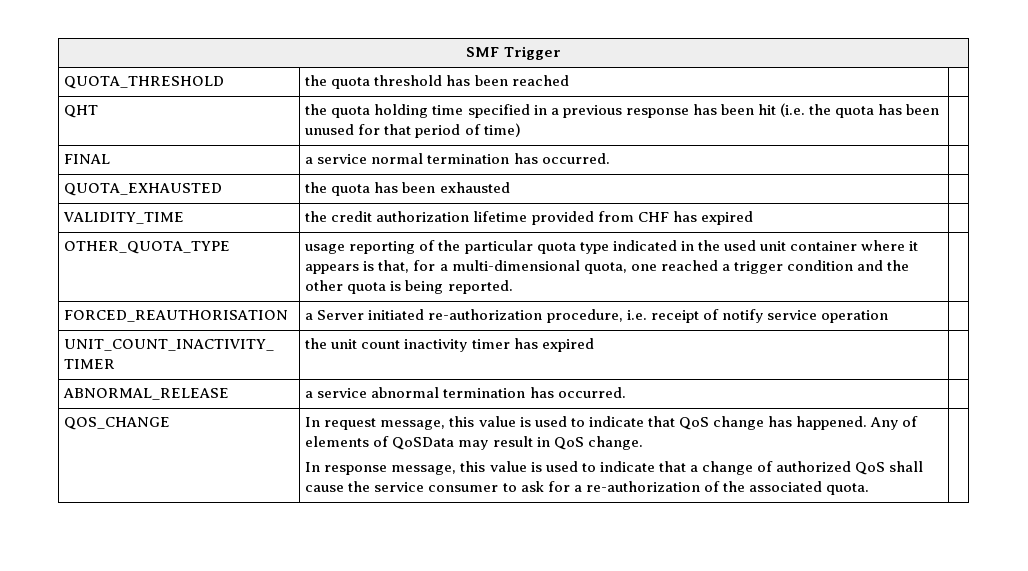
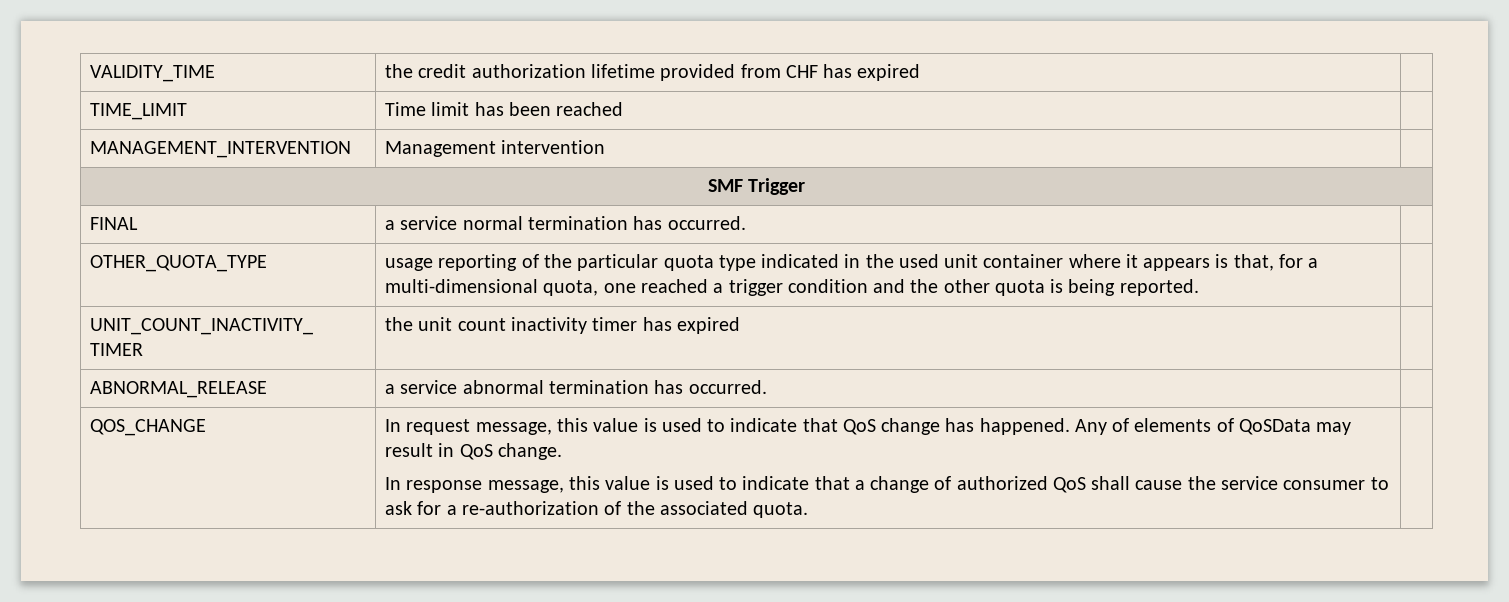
[466,46,561,60] [64,76,225,89] [305,75,569,89] [64,105,99,118] [305,103,940,118] [305,123,521,138] [64,154,111,164] [305,153,610,164] [64,183,223,196] [305,182,510,196] SMF Trigger // QUOTA_THRESHOLD | the quota threshold has been reached | // QHT | the quota holding time specified in a previous response has been hit (i.e. the quota has been unused for that period of time) | // FINAL | a service normal termination has occurred. | // QUOTA_EXHAUSTED | the quota has been exhausted | // -> (90, 73) none
(753, 218) none -> [90,103,188,120] [385,102,624,116] [90,141,352,158] [385,140,606,157] [707,178,806,195] [90,217,139,230] [385,216,746,230] // TIME_LIMIT | Time limit has been reached | // MANAGEMENT_INTERVENTION | Management intervention | // SMF Trigger // FINAL | a service normal termination has occurred. |
[64,310,289,322] [305,309,888,323] // FORCED_REAUTHORISATION | a Server initiated re-authorization procedure, i.e. receipt of notify service operation | -> (1199, 287) none

